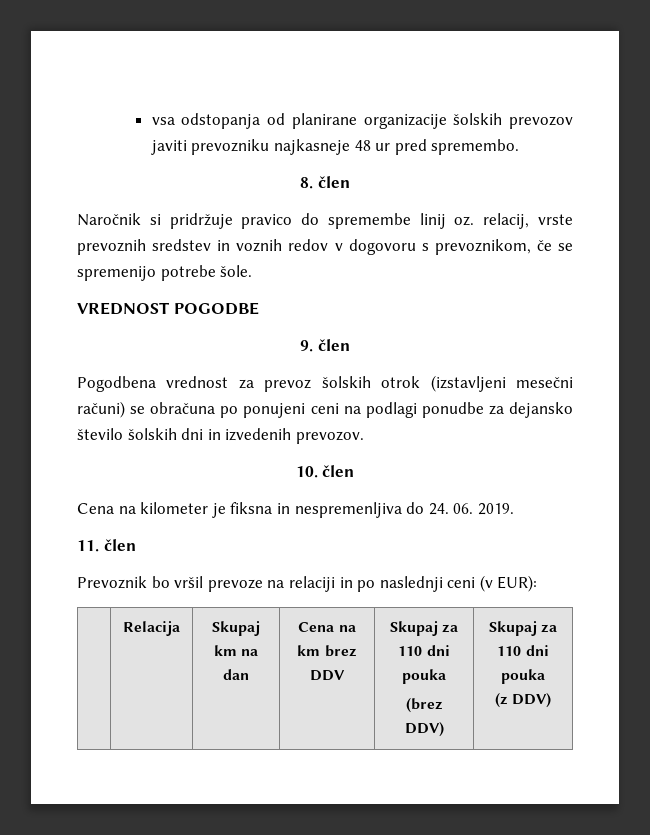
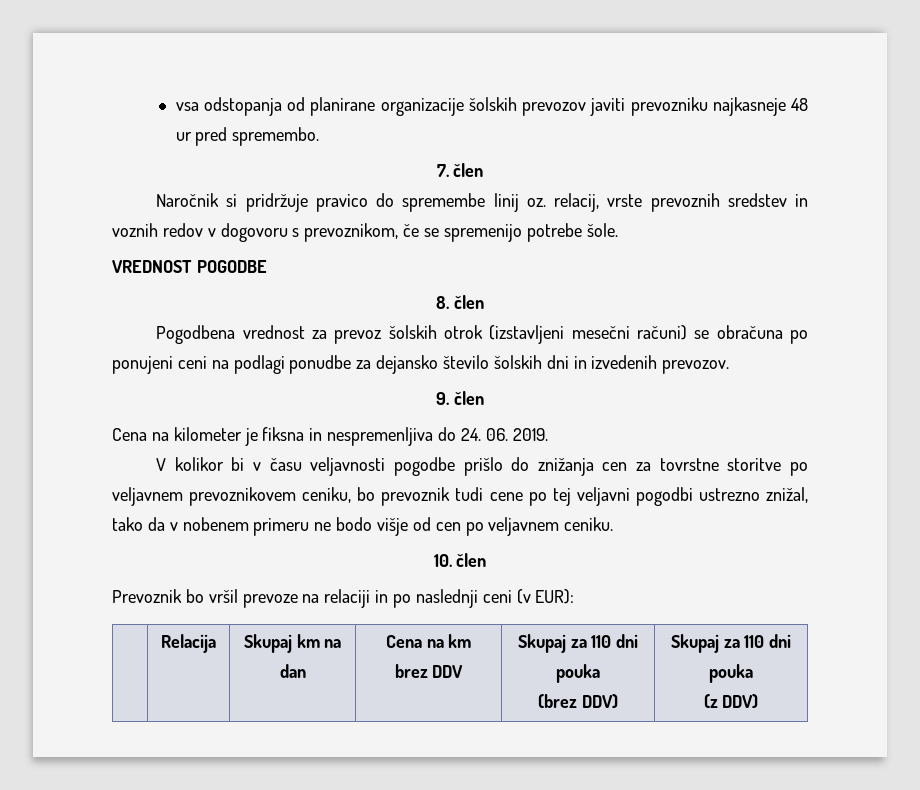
[300,177,314,189] 8. -> [436,164,449,177] 7.
[300,340,314,352] 9. -> [436,296,450,309] 8.
[295,466,318,478] 10. -> [436,392,450,405] 9.
[77,540,99,552] 11. -> [156,457,808,476] [112,487,808,506] [112,517,614,536] [433,554,452,567] V kolikor bi v času veljavnosti pogodbe prišlo do znižanja cen za tovrstne storitve po veljavnem prevoznikovem ceniku, bo prevoznik tudi cene po tej veljavni pogodbi ustrezno znižal, tako da v nobenem primeru ne bodo višje od cen po veljavnem ceniku. // 10.

